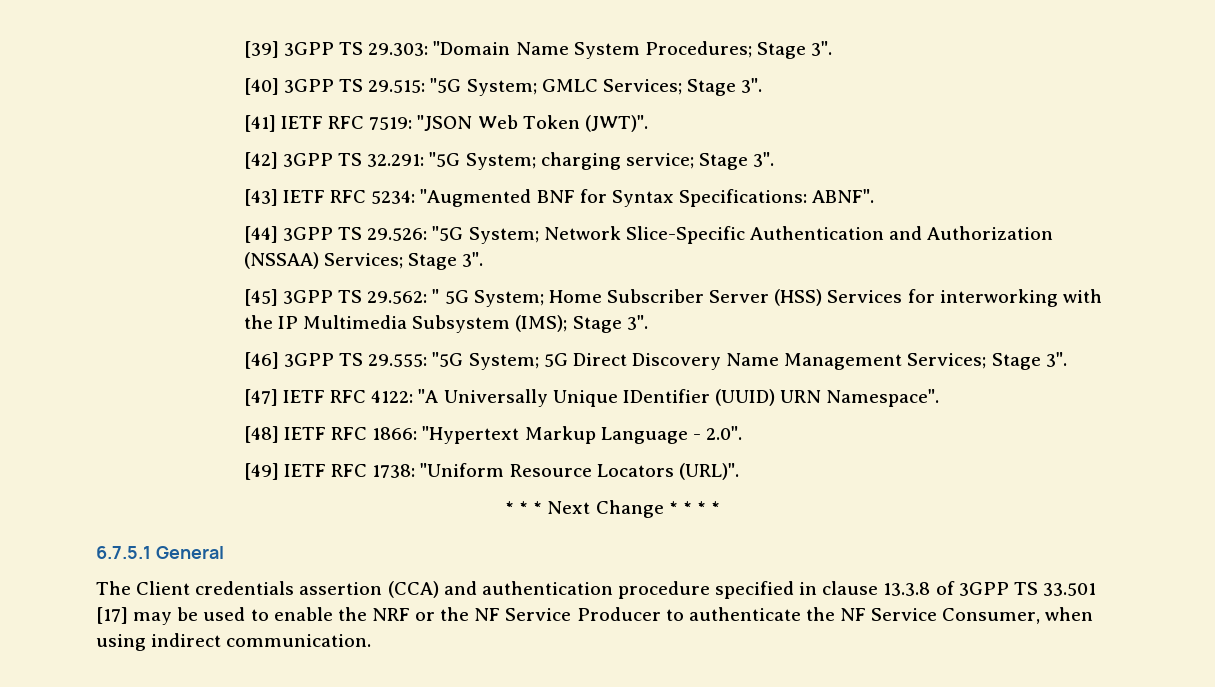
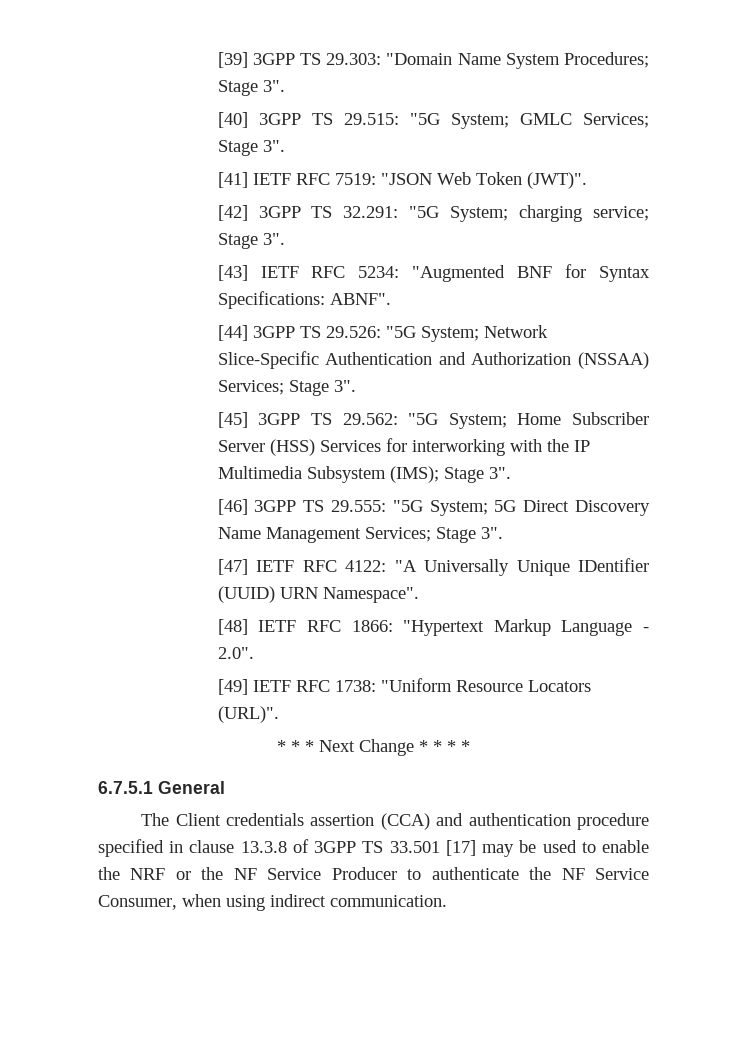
[432,289,469,304] " 5G -> [408,413,439,425] "5G

